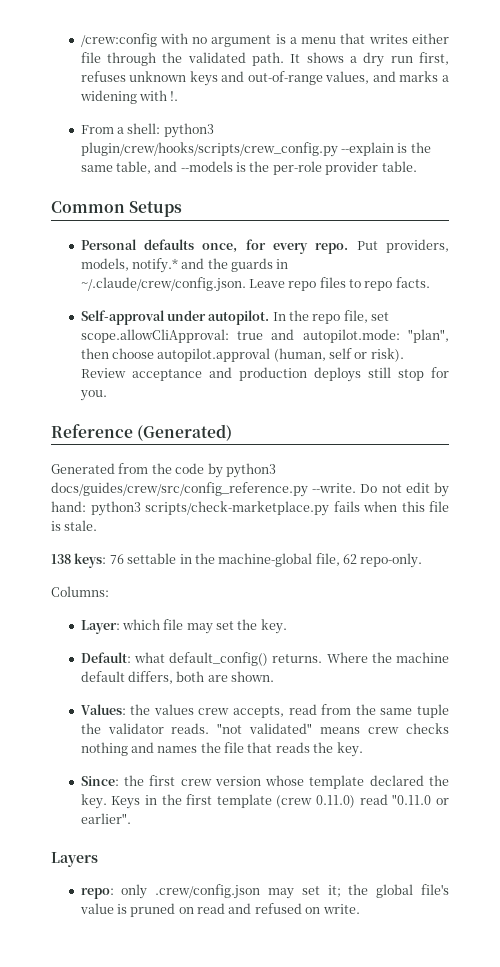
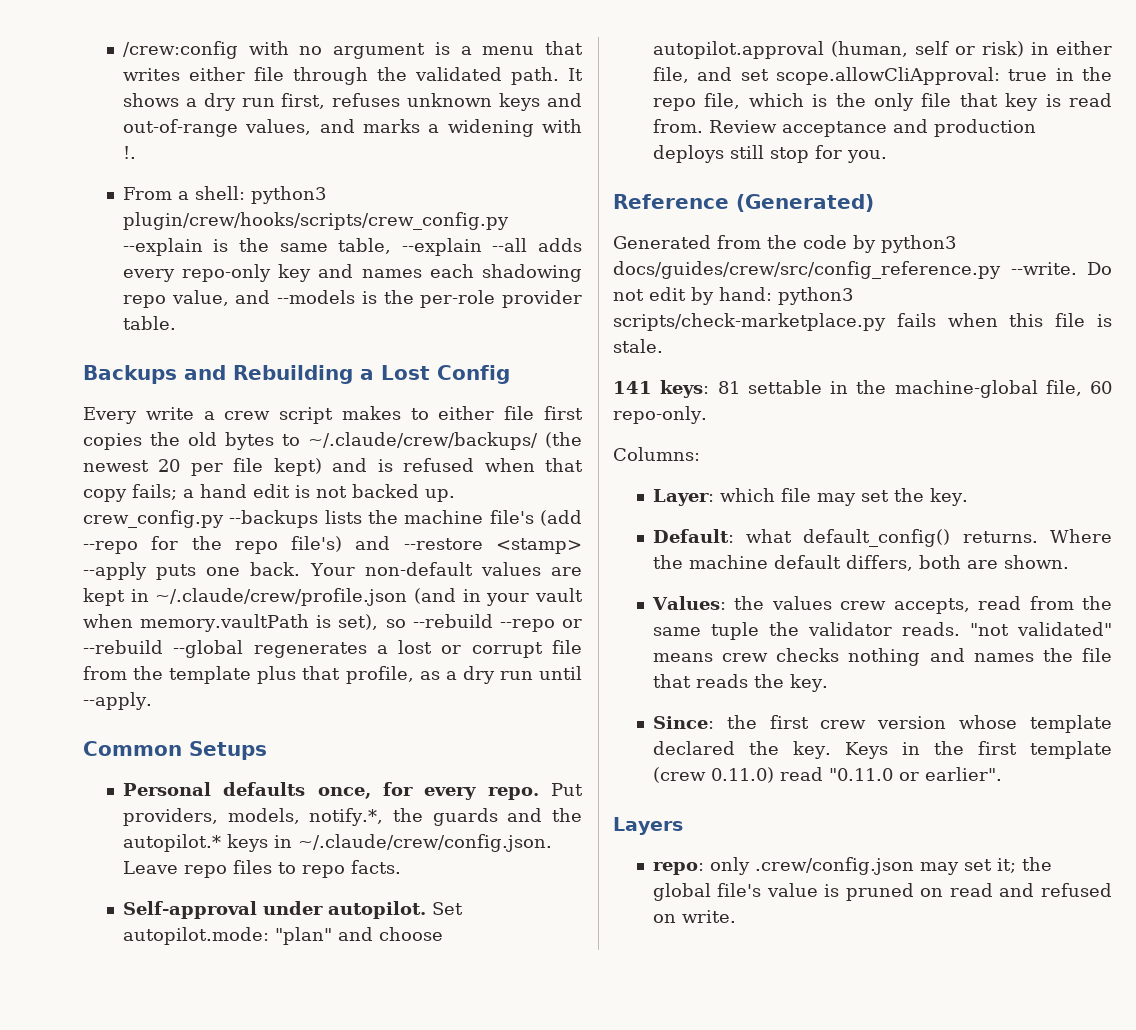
(151, 167) none -> [401,238,582,256] [122,264,582,282] [122,290,229,308] --explain --all adds every repo-only key and names each shadowing repo value,
(417, 166) none -> [83,365,510,384] [83,406,583,424] [83,432,582,450] [83,458,584,476] [83,484,455,502] [83,510,582,528] [83,536,582,554] [83,562,582,580] [83,588,583,606] [83,614,582,632] [83,640,582,658] [83,666,583,684] [83,692,152,710] // Backups and Rebuilding a Lost Config // Every write a crew script makes to either file first copies the old bytes to ~/.claude/crew/backups/ (the newest 20 per file kept) and is refused when that copy fails; a hand edit is not backed up. crew_config.py --backups lists the machine file's (add --repo for the repo file's) and --restore <stamp> --apply puts one back. Your non-default values are kept in ~/.claude/crew/profile.json (and in your vault when memory.vaultPath is set), so --rebuild --repo or --rebuild --global regenerates a lost or corrupt file from the template plus that profile, as a dry run until --apply.
[131,258,274,273] notify.* and the guards -> [309,808,582,826] [122,834,268,852] notify.*, the guards and the autopilot.* keys
[272,310,390,324] [80,329,449,343] [80,348,109,359] In the repo file, set scope.allowCliApproval: true and autopilot.mode: "plan", then -> [431,902,463,915] [122,927,373,945] Set autopilot.mode: "plan" and
[370,348,404,362] risk). -> [981,41,1112,57] [652,67,1112,85] [652,93,1112,111] [652,119,703,133] risk) in either file, and set scope.allowCliApproval: true in the repo file, which is the only file that key is read from.
[51,553,124,568] 138 keys: 76 -> [613,380,740,398] 141 keys: 81
[343,554,357,564] 62 -> [1090,381,1112,394] 60

